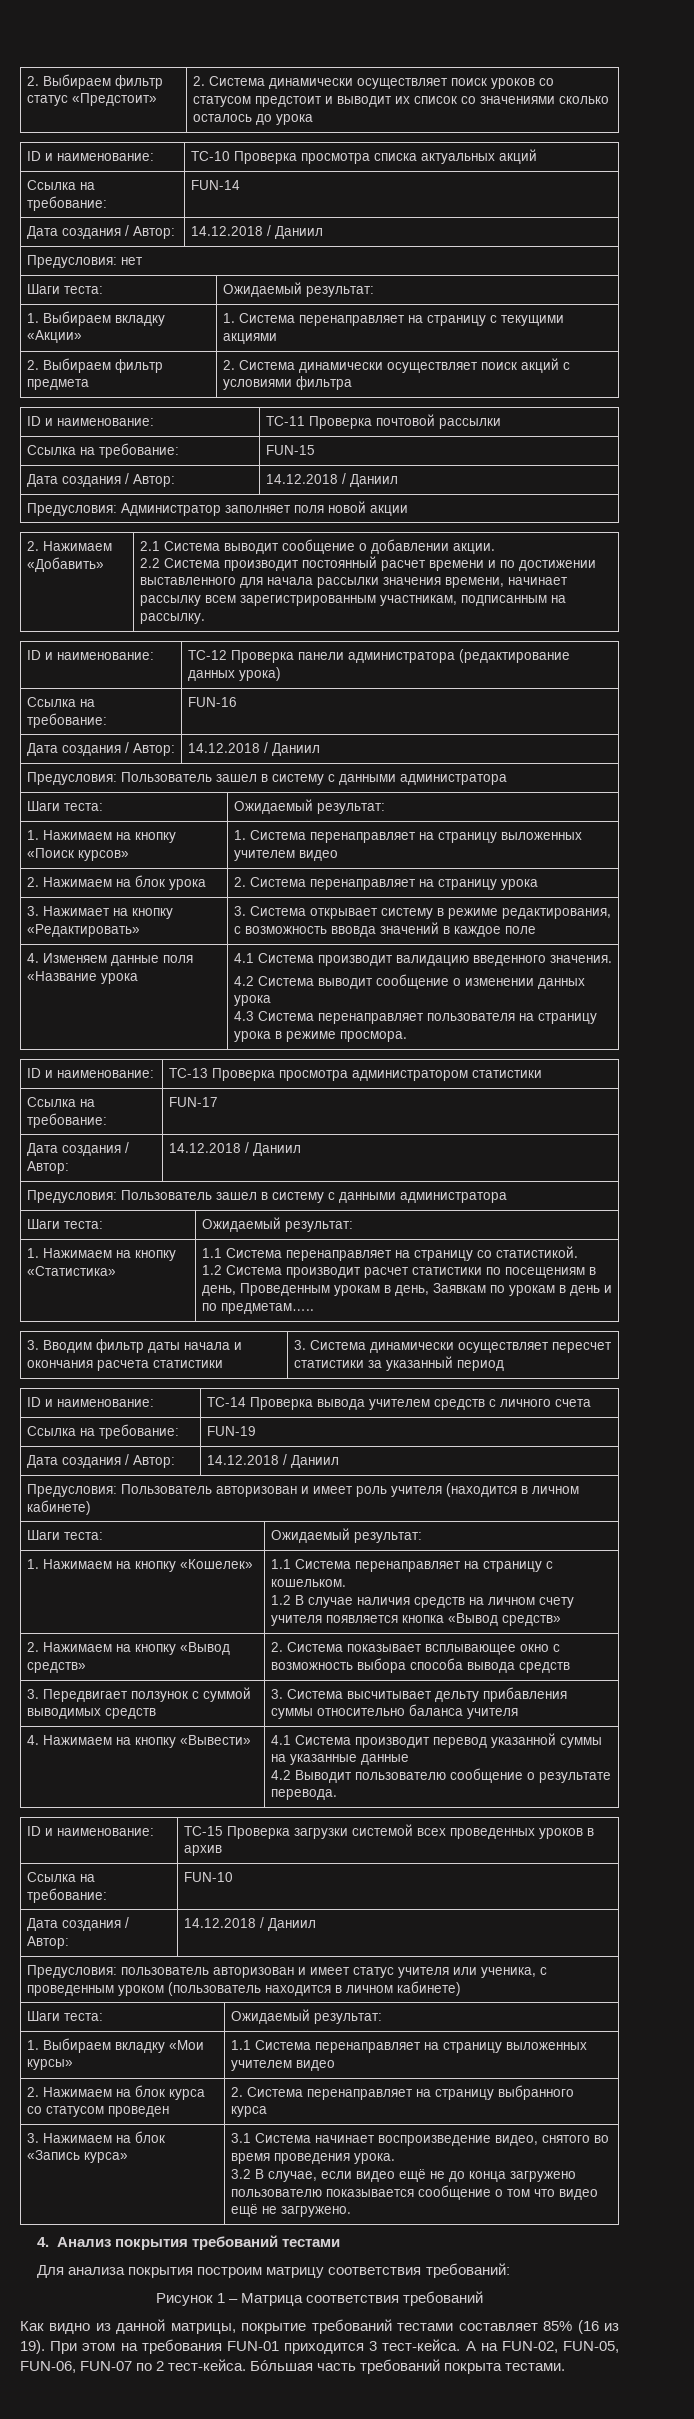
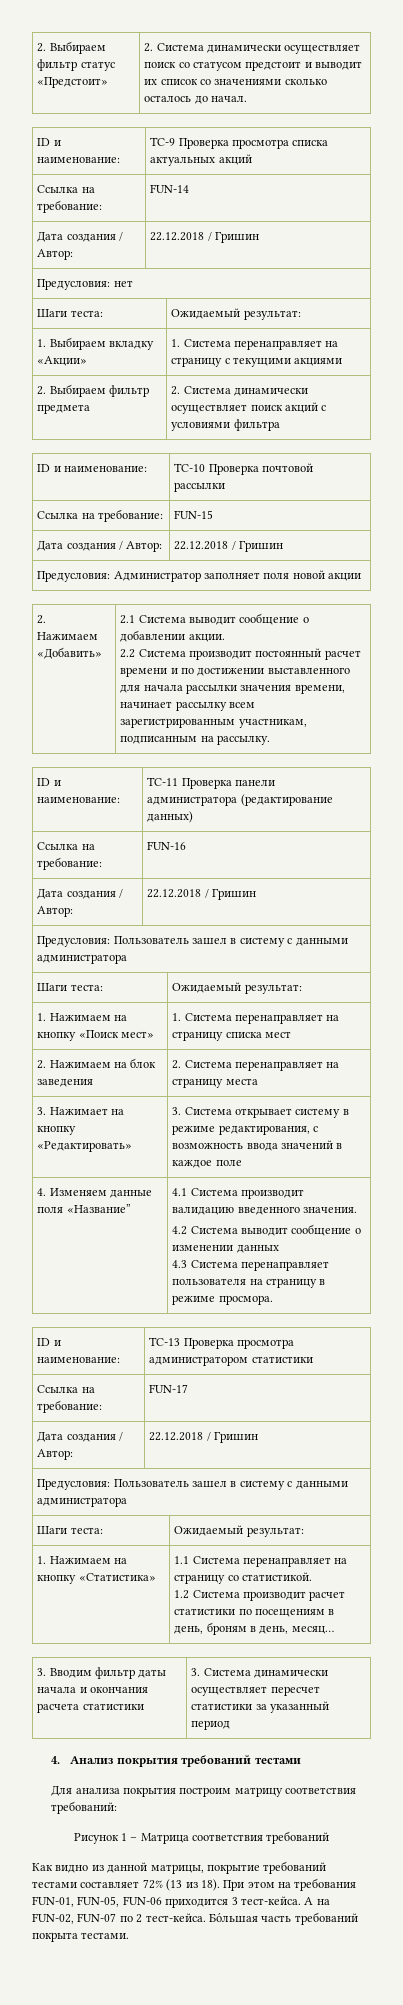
[490,78,535,89] уроков -> (177, 65) none
[275,114,313,125] [26,151,154,161] [190,151,230,161] урока // ID и наименование: | TC-10 -> [211,96,248,102] [37,138,61,146] [37,157,121,163] [150,137,176,146] начал. // ID и наименование: | TC-9
[190,225,323,239] 14.12.2018 / Даниил -> [150,232,260,243] 22.12.2018 / Гришин
[265,416,305,426] TC-11 -> [174,463,206,472] TC-10
[265,473,398,487] 14.12.2018 / Даниил -> [174,541,284,552] 22.12.2018 / Гришин
[187,650,227,660] TC-12 -> [147,777,179,786] TC-11
[187,667,281,681] данных урока) -> [147,811,194,823] данных)
[187,742,320,756] 14.12.2018 / Даниил -> [147,889,257,900] 22.12.2018 / Гришин
[77,850,129,861] [233,830,582,843] [233,850,338,861] [26,875,206,890] [233,877,538,890] курсов» | 1. Система перенаправляет на страницу выложенных учителем видео // 2. Нажимаем на блок урока | 2. Система перенаправляет на страницу урока -> [121,1031,155,1038] [172,1013,340,1024] [172,1031,292,1041] [37,1058,157,1069] [37,1079,94,1087] [172,1060,340,1071] [172,1078,258,1088] мест» | 1. Система перенаправляет на страницу списка мест // 2. Нажимаем на блок заведения | 2. Система перенаправляет на страницу места
[330,926,376,937] ввовда -> [246,1143,278,1151] ввода
[26,971,138,984] «Название урока -> [66,1204,131,1213] «Название”
[233,995,271,1006] урока -> (279, 1249) none
[233,1031,271,1042] урока -> (318, 1283) none
[168,1142,301,1156] 14.12.2018 / Даниил -> [149,1432,259,1443] 22.12.2018 / Гришин
[239,1283,612,1296] [201,1303,314,1314] Проведенным урокам в день, Заявкам по урокам в день и по предметам….. -> [206,1622,334,1635] броням в день, месяц…
[26,1397,154,1407] [206,1397,591,1410] [26,1424,179,1439] [206,1426,256,1436] [26,1454,175,1468] [206,1454,339,1468] [26,1483,579,1497] [26,1500,91,1515] [26,1530,103,1540] [270,1528,422,1543] [26,1559,253,1572] [270,1559,553,1572] [270,1579,346,1587] [270,1595,574,1608] [270,1613,561,1626] [26,1642,230,1655] [26,1662,86,1673] [270,1642,560,1655] [270,1658,570,1673] [26,1687,251,1702] [26,1708,156,1719] [270,1687,567,1702] [270,1704,518,1719] [26,1735,251,1748] [270,1733,602,1748] [270,1754,409,1765] [270,1768,611,1783] [270,1789,337,1800] [26,1826,154,1836] [183,1824,594,1839] [183,1845,222,1856] [26,1872,95,1882] [26,1888,107,1903] [183,1872,233,1882] [26,1917,129,1931] [26,1936,69,1949] [183,1917,316,1931] [26,1965,547,1978] [26,1981,461,1996] [26,2011,103,2021] [230,2009,382,2024] [26,2038,204,2053] [26,2059,73,2070] [230,2040,587,2053] [230,2060,335,2071] [26,2085,205,2100] [26,2106,169,2117] [230,2085,574,2100] [230,2106,267,2117] [26,2131,165,2143] [26,2150,128,2163] [230,2133,609,2146] [230,2153,395,2164] [230,2169,576,2182] [230,2185,598,2200] [230,2204,351,2217] // ID и наименование: | TC-14 Проверка вывода учителем средств с личного счета // Ссылка на требование: | FUN-19 // Дата создания / Автор: | 14.12.2018 / Даниил // Предусловия: Пользователь авторизован и имеет роль учителя (находится в личном кабинете) // Шаги теста: | Ожидаемый результат: // 1. Нажимаем на кнопку «Кошелек» | 1.1 Система перенаправляет на страницу с кошельком. // 1.2 В случае наличия средств на личном счету учителя появляется кнопка «Вывод средств» // 2. Нажимаем на кнопку «Вывод средств» | 2. Система показывает всплывающее окно с возможность выбора способа вывода средств // 3. Передвигает ползунок с суммой выводимых средств | 3. Система высчитывает дельту прибавления суммы относительно баланса учителя // 4. Нажимаем на кнопку «Вывести» | 4.1 Система производит перевод указанной суммы на указанные данные // 4.2 Выводит пользователю сообщение о результате перевода. // ID и наименование: | TC-15 Проверка загрузки системой всех проведенных уроков в архив // Ссылка на требование: | FUN-10 // Дата создания / Автор: | 14.12.2018 / Даниил // Предусловия: пользователь авторизован и имеет статус учителя или ученика, с проведенным уроком (пользователь находится в личном кабинете) // Шаги теста: | Ожидаемый результат: // 1. Выбираем вкладку «Мои курсы» | 1.1 Система перенаправляет на страницу выложенных учителем видео // 2. Нажимаем на блок курса со статусом проведен | 2. Система перенаправляет на страницу выбранного курса // 3. Нажимаем на блок «Запись курса» | 3.1 Система начинает воспроизведение видео, снятого во время проведения урока. // 3.2 В случае, если видео ещё не до конца загружено пользователю показывается сообщение о том что видео ещё не загружено. -> (231, 1725) none
[543,2320,620,2334] [20,2340,45,2354] 85% (16 из 19). -> [142,1879,220,1891] 72% (13 из 18).
[226,2341,279,2351] FUN-01 -> [32,1896,162,1907] FUN-01, FUN-05, FUN-06
[563,2341,620,2353] [20,2361,76,2373] FUN-05, FUN-06, -> (74, 1918) none

